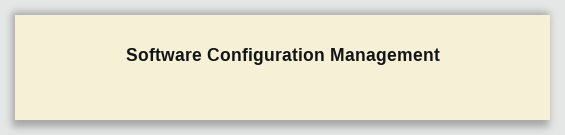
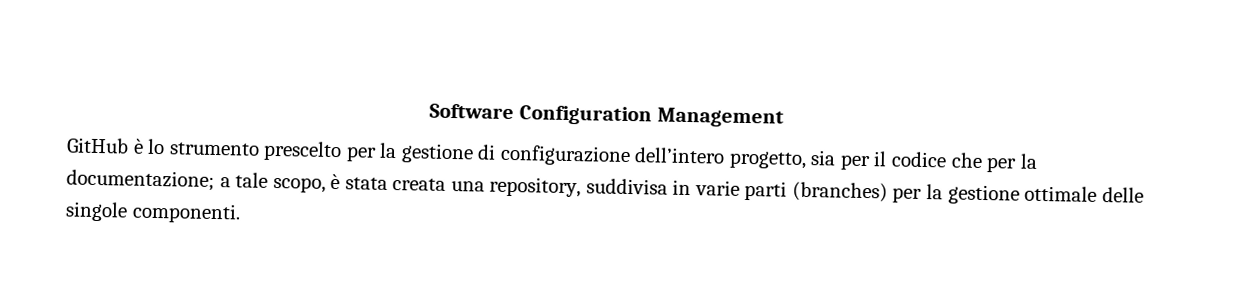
(440, 56) none -> [66,137,1038,173] [66,169,1144,205] [65,201,241,224] // GitHub è lo strumento prescelto per la gestione di configurazione dell’intero progetto, sia per il codice che per la documentazione; a tale scopo, è stata creata una repository, suddivisa in varie parti (branches) per la gestione ottimale delle singole componenti.

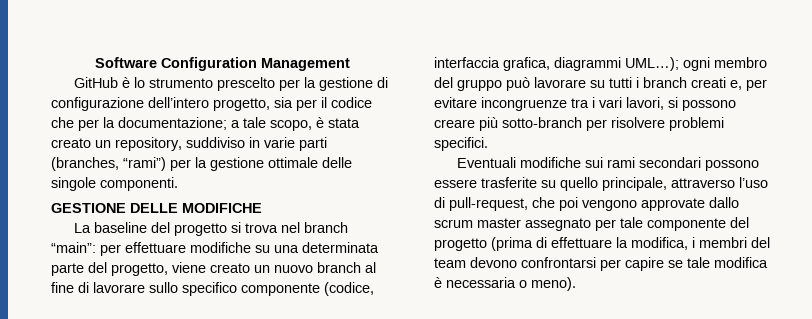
[392,176,668,198] creata una repository, suddivisa -> [51,137,245,151] creato un repository, suddiviso
[791,181,888,203] (branches) -> [51,157,166,171] (branches, “rami”)
(241, 213) none -> [51,203,262,213] [74,222,349,236] [51,242,379,256] [51,262,376,276] [51,282,374,296] [434,57,767,71] [434,77,767,91] [434,97,736,111] [434,117,724,131] [434,137,488,151] [457,157,760,171] [434,177,768,191] [434,197,739,211] [434,217,749,231] [434,237,770,251] [434,257,768,271] [434,277,576,291] // GESTIONE DELLE MODIFICHE // La baseline del progetto si trova nel branch “main”: per effettuare modifiche su una determinata parte del progetto, viene creato un nuovo branch al fine di lavorare sullo specifico componente (codice, interfaccia grafica, diagrammi UML…); ogni membro del gruppo può lavorare su tutti i branch creati e, per evitare incongruenze tra i vari lavori, si possono creare più sotto-branch per risolvere problemi specifici. // Eventuali modifiche sui rami secondari possono essere trasferite su quello principale, attraverso l’uso di pull-request, che poi vengono approvate dallo scrum master assegnato per tale componente del progetto (prima di effettuare la modifica, i membri del team devono confrontarsi per capire se tale modifica è necessaria o meno).

